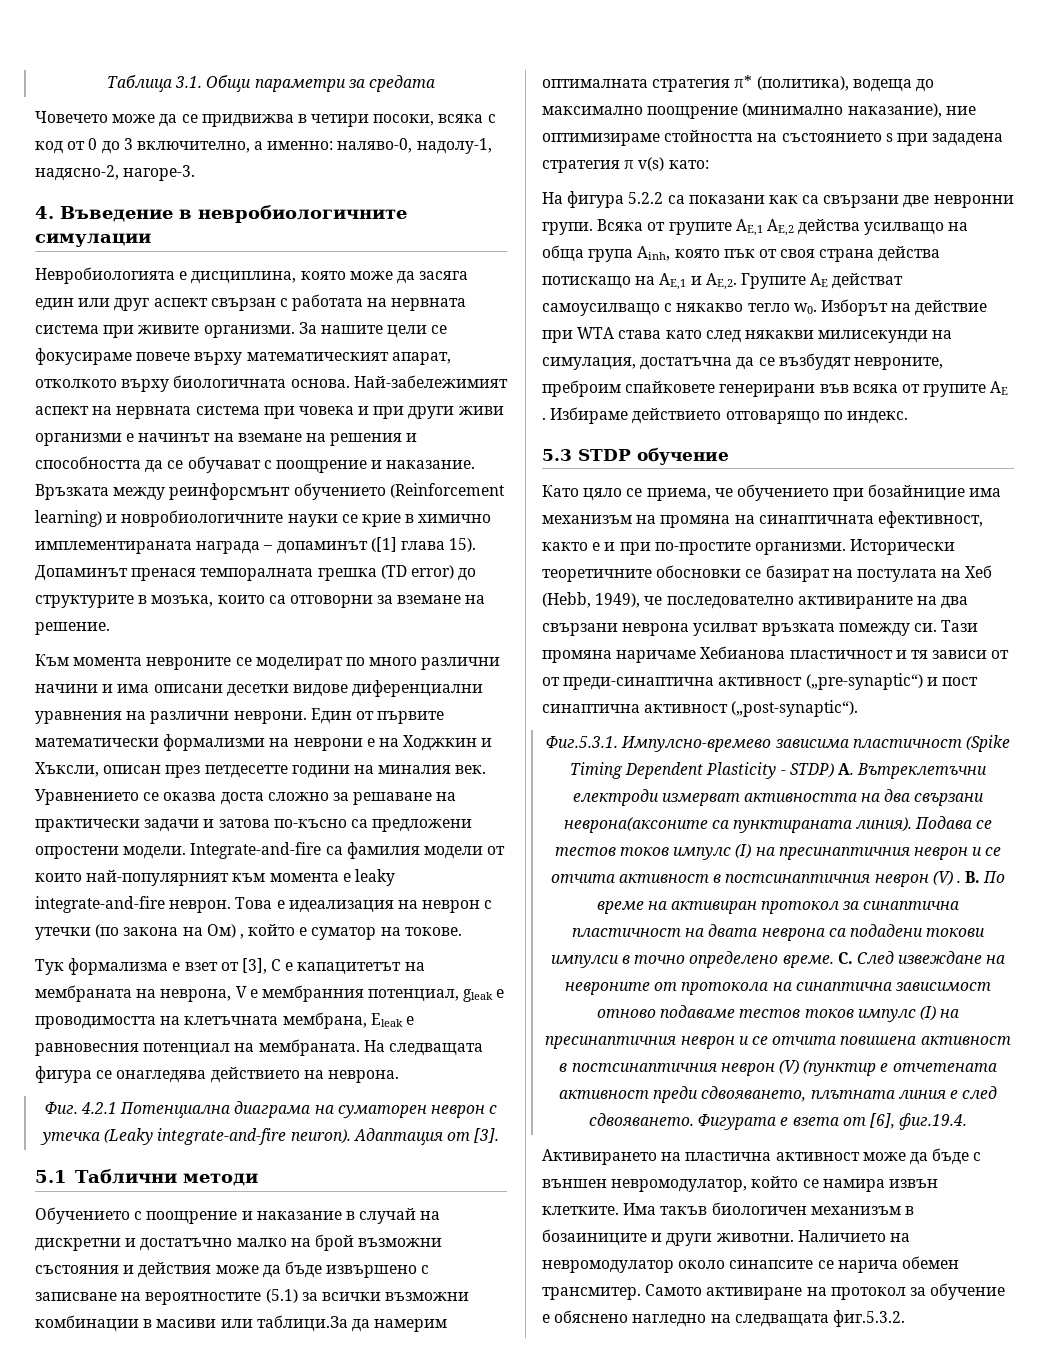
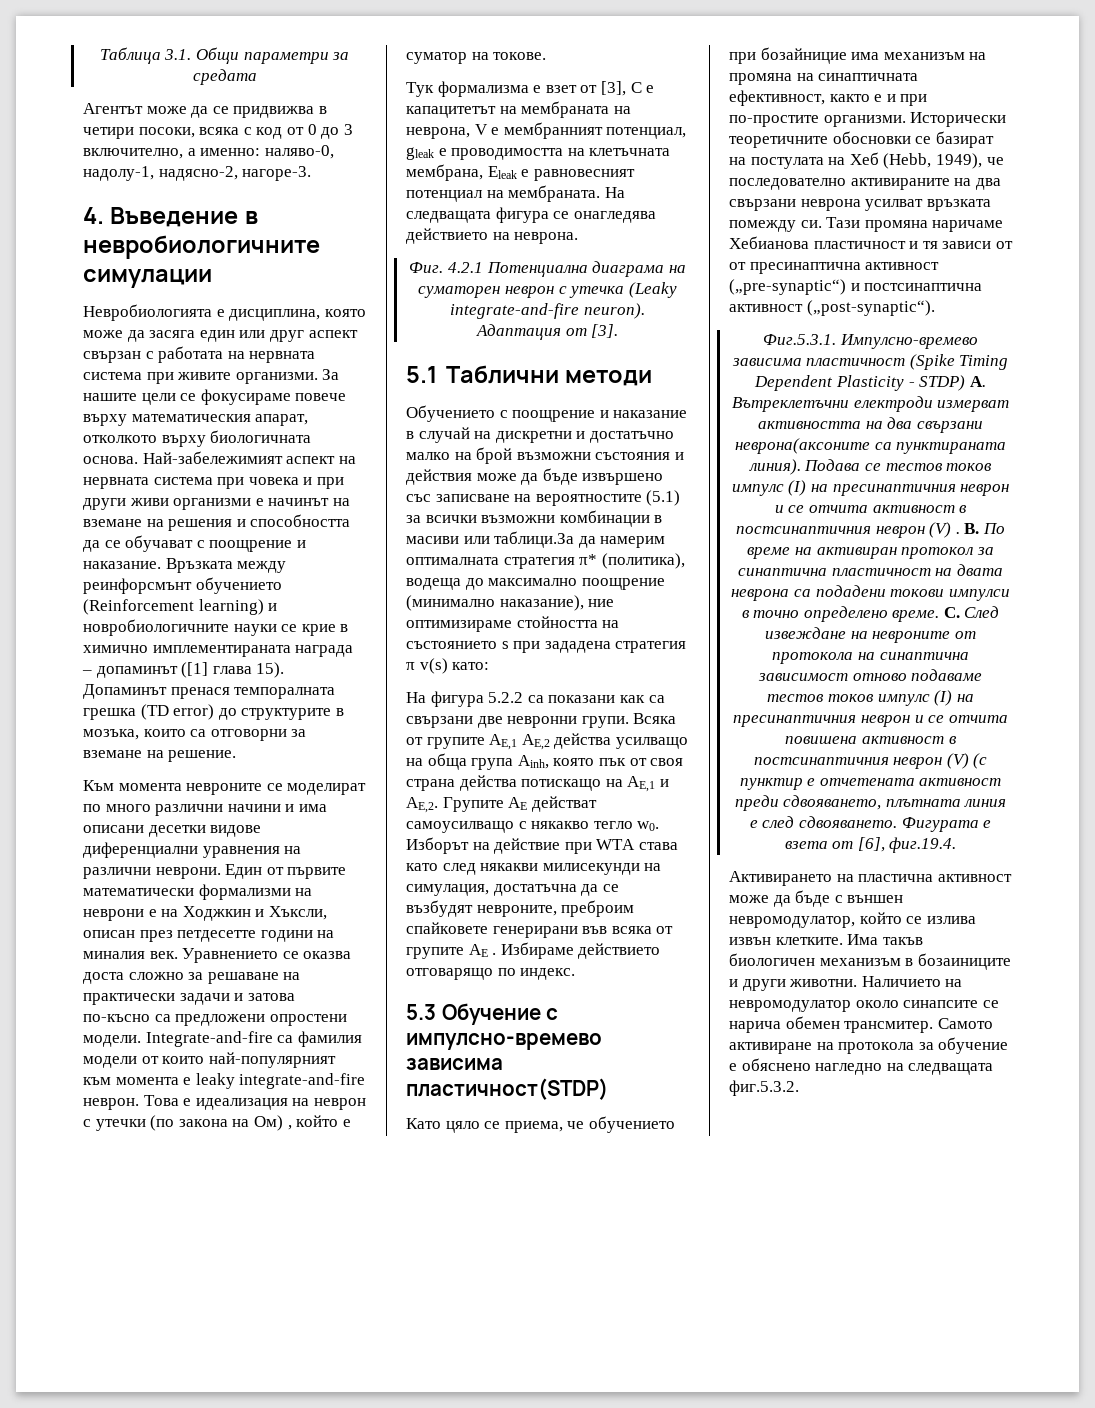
[35,111,108,123] Човечето -> [83,103,143,114] Агентът
[246,352,389,361] математическият -> [131,414,251,422] математическия
[261,985,364,1002] мембранния -> [503,122,603,139] мембранният
[35,1043,139,1056] равновесния -> [533,169,635,181] равновесният
[421,1265,430,1274] с -> [406,494,431,502] със
[578,447,729,465] STDP обучение -> [441,1003,559,1025] [406,1033,602,1050] [406,1058,503,1070] [406,1078,608,1100] Обучение с импулсно-времево зависима пластичност(STDP)
[563,677,715,690] преди-синаптична -> [749,262,861,274] пресинаптична
[941,677,978,686] [542,704,640,713] пост синаптична -> [864,283,983,291] постсинаптична
[803,1060,877,1076] (пунктир -> [973,753,988,769] [739,778,803,790] (с пунктир
[822,1179,885,1192] намира -> [926,916,976,924] излива
[830,1287,906,1300] протокол -> [838,1042,915,1054] протокола

